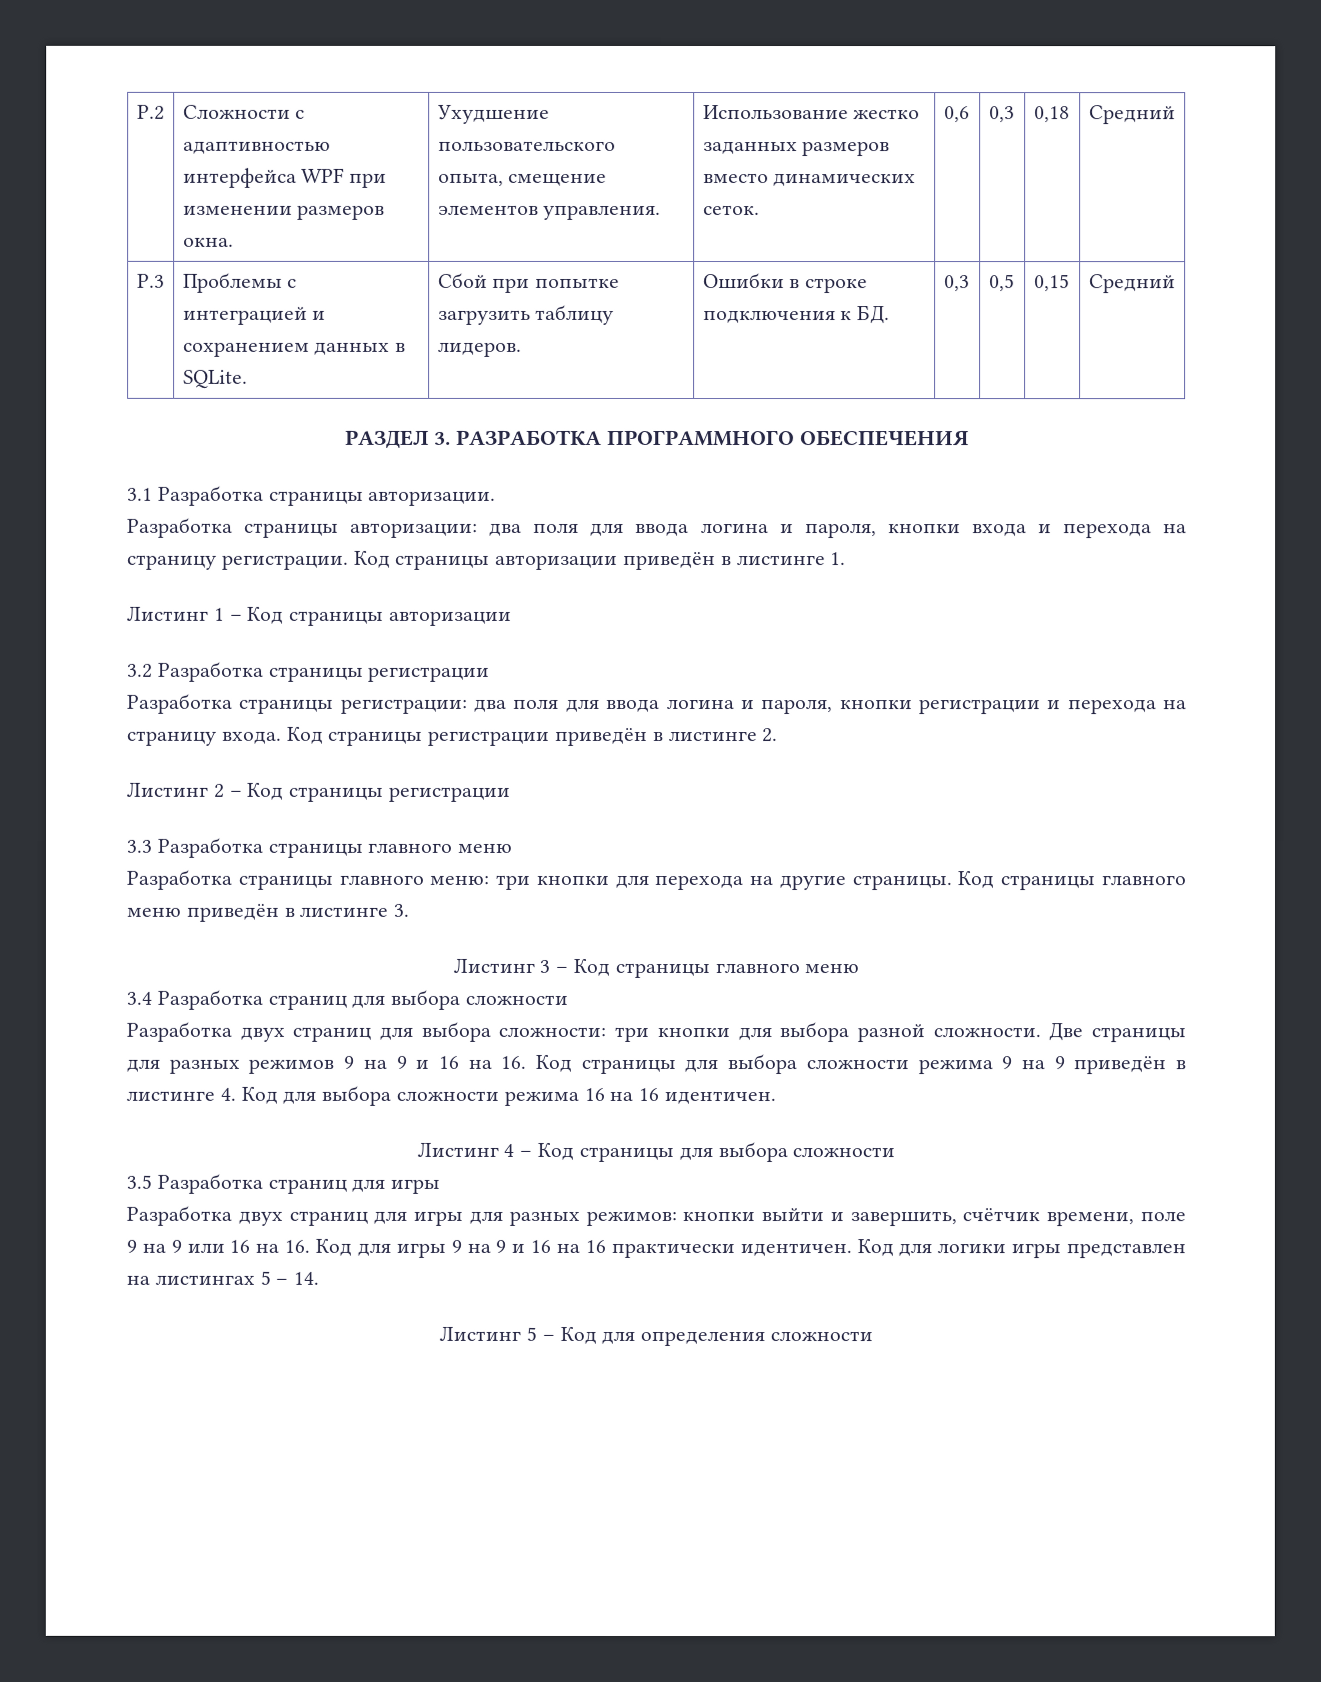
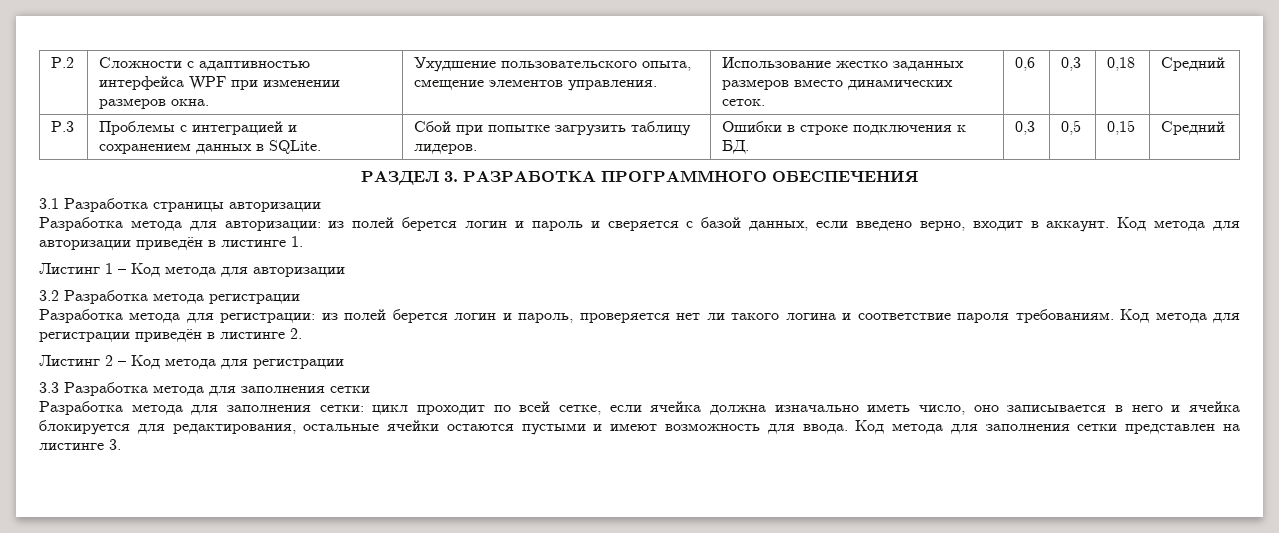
[368,490,497,506] [127,517,1187,539] [127,550,491,570] авторизации. // Разработка страницы авторизации: два поля для ввода логина и пароля, кнопки входа и перехода на страницу регистрации. Код страницы -> [229,202,321,212] [39,217,1240,232] авторизации // Разработка метода для авторизации: из полей берется логин и пароль и сверяется с базой данных, если введено верно, входит в аккаунт. Код метода для
[289,610,385,626] страницы -> [165,266,248,277] метода для
[268,666,364,682] страницы -> [153,293,204,304] метода
[239,698,1188,715] [127,726,424,746] страницы регистрации: два поля для ввода логина и пароля, кнопки регистрации и перехода на страницу входа. Код страницы -> [129,309,1240,323] метода для регистрации: из полей берется логин и пароль, проверяется нет ли такого логина и соответствие пароля требованиям. Код метода для
[289,786,385,802] страницы -> [165,358,248,369] метода для
[267,842,513,858] [126,869,1186,891] [126,903,410,922] [452,957,860,979] [126,989,569,1010] [126,1021,1187,1043] [126,1054,1187,1075] [126,1085,777,1106] [416,1141,896,1163] [126,1173,441,1194] [126,1205,1187,1227] [126,1238,1186,1259] [126,1270,320,1285] [439,1325,873,1347] страницы главного меню // Разработка страницы главного меню: три кнопки для перехода на другие страницы. Код страницы главного меню приведён в листинге 3. // Листинг 3 – Код страницы главного меню // 3.4 Разработка страниц для выбора сложности // Разработка двух страниц для выбора сложности: три кнопки для выбора разной сложности. Две страницы для разных режимов 9 на 9 и 16 на 16. Код страницы для выбора сложности режима 9 на 9 приведён в листинге 4. Код для выбора сложности режима 16 на 16 идентичен. // Листинг 4 – Код страницы для выбора сложности // 3.5 Разработка страниц для игры // Разработка двух страниц для игры для разных режимов: кнопки выйти и завершить, счётчик времени, поле 9 на 9 или 16 на 16. Код для игры 9 на 9 и 16 на 16 практически идентичен. Код для логики игры представлен на листингах 5 – 14. // Листинг 5 – Код для определения сложности -> [153,385,370,396] [39,401,1240,415] [39,420,1241,435] [39,439,121,450] метода для заполнения сетки // Разработка метода для заполнения сетки: цикл проходит по всей сетке, если ячейка должна изначально иметь число, оно записывается в него и ячейка блокируется для редактирования, остальные ячейки остаются пустыми и имеют возможность для ввода. Код метода для заполнения сетки представлен на листинге 3.

